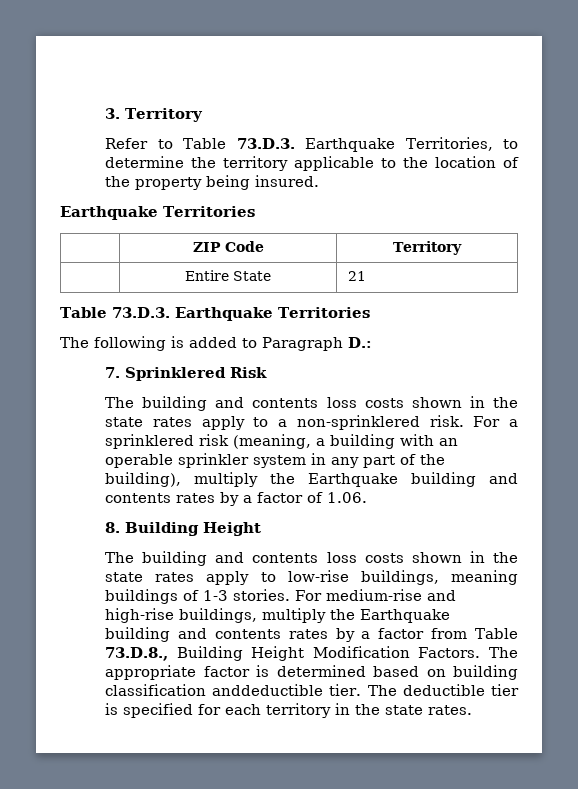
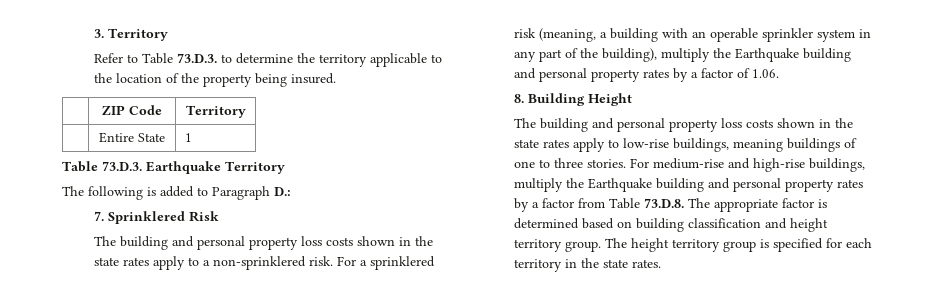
[305,137,493,152] Earthquake Territories, -> (218, 58) none
[60,206,255,220] // Earthquake Territories -> (337, 78) none
[347,271,366,281] [60,307,370,321] 21 // Table 73.D.3. Earthquake Territories -> [184,133,192,142] [62,161,285,174] 1 // Table 73.D.3. Earthquake Territory
[252,398,319,408] contents -> [197,236,299,250] personal property
[105,493,172,503] contents -> [539,68,641,82] personal property
[252,553,319,563] contents -> [617,118,719,132] personal property
[203,590,229,601] 1-3 -> [514,158,584,168] one to three
[214,629,281,639] contents -> [733,178,835,192] personal property
[105,646,481,661] 73.D.8., Building Height Modification Factors. -> [644,198,685,208] 73.D.8.
[212,684,519,696] anddeductible tier. The deductible tier -> [765,218,829,232] [514,238,757,252] and height territory group. The height territory group

